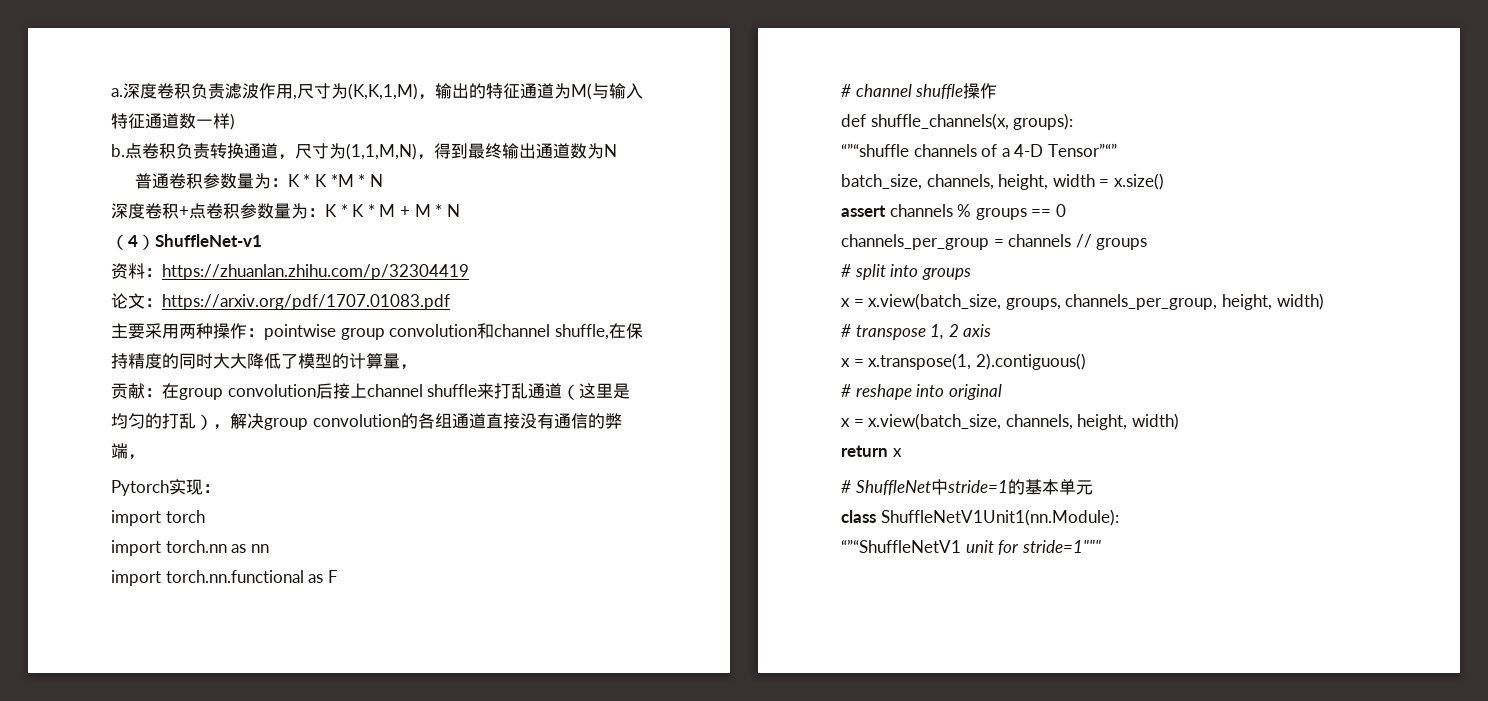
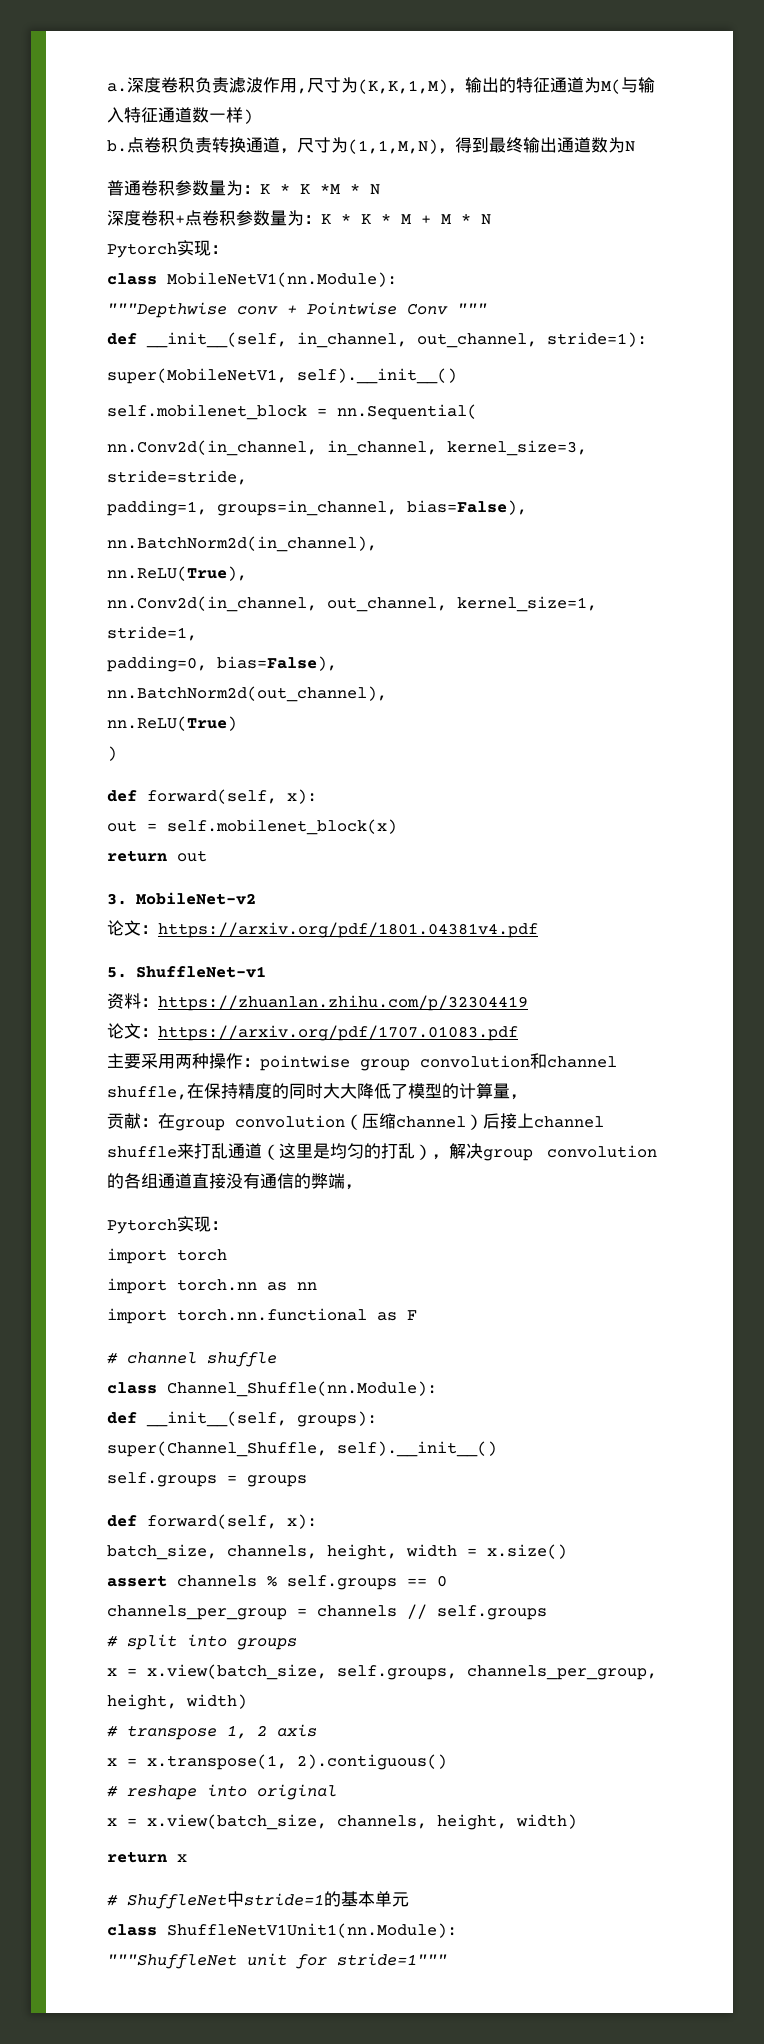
[111,234,155,250] （4） -> [107,240,228,258] [107,272,397,287] [107,302,487,318] [107,332,647,348] [107,368,457,384] [107,404,477,420] [107,440,587,456] [107,470,247,485] [107,500,527,516] [107,536,377,552] [107,566,247,581] [107,596,597,612] [107,626,197,641] [107,656,337,672] [107,686,387,702] [107,716,237,731] [107,746,117,761] [107,789,317,804] [107,819,397,835] [107,850,207,862] [107,892,256,905] [107,920,538,938] [107,967,127,978] Pytorch实现： // class MobileNetV1(nn.Module): // """Depthwise conv + Pointwise Conv """ // def __init__(self, in_channel, out_channel, stride=1): // super(MobileNetV1, self).__init__() // self.mobilenet_block = nn.Sequential( // nn.Conv2d(in_channel, in_channel, kernel_size=3, stride=stride, // padding=1, groups=in_channel, bias=False), // nn.BatchNorm2d(in_channel), // nn.ReLU(True), // nn.Conv2d(in_channel, out_channel, kernel_size=1, stride=1, // padding=0, bias=False), // nn.BatchNorm2d(out_channel), // nn.ReLU(True) // ) // def forward(self, x): // out = self.mobilenet_block(x) // return out // 3. MobileNet-v2 // 论文：https://arxiv.org/pdf/1801.04381v4.pdf // 5.
(316, 390) none -> [345,1113,483,1130] （压缩channel）
[963,83,998,99] [841,113,1009,130] 操作 // def shuffle_channels(x, -> [107,1381,437,1397] [107,1411,287,1427] // class Channel_Shuffle(nn.Module): // def __init__(self,
[841,143,1117,157] “”“shuffle channels of a 4-D Tensor”“” -> [107,1441,497,1457] [107,1472,307,1487] [107,1514,317,1529] super(Channel_Shuffle, self).__init__() // self.groups = groups // def forward(self, x):
[975,208,1027,220] groups -> [287,1575,397,1590] self.groups
[1096,238,1148,250] groups -> [437,1605,547,1620] self.groups
[1005,298,1061,310] groups, -> [337,1665,457,1680] self.groups,
[841,539,961,553] “”“ShuffleNetV1 -> [107,1954,237,1969] """ShuffleNet

